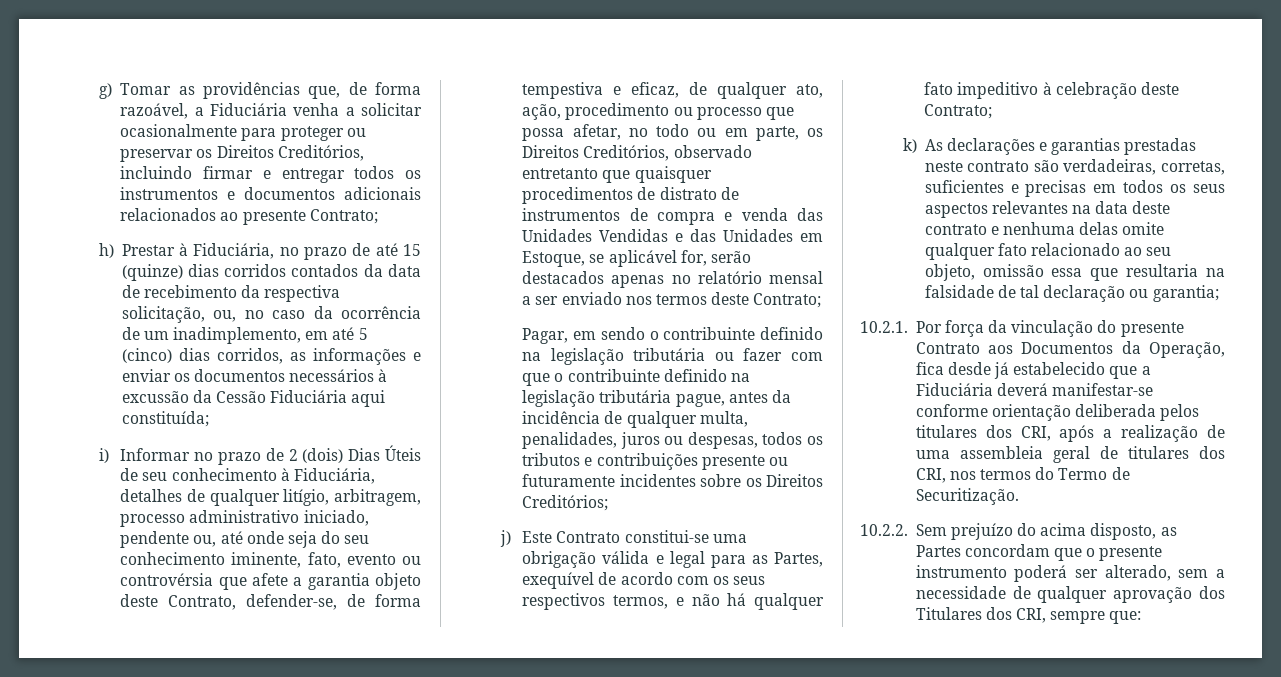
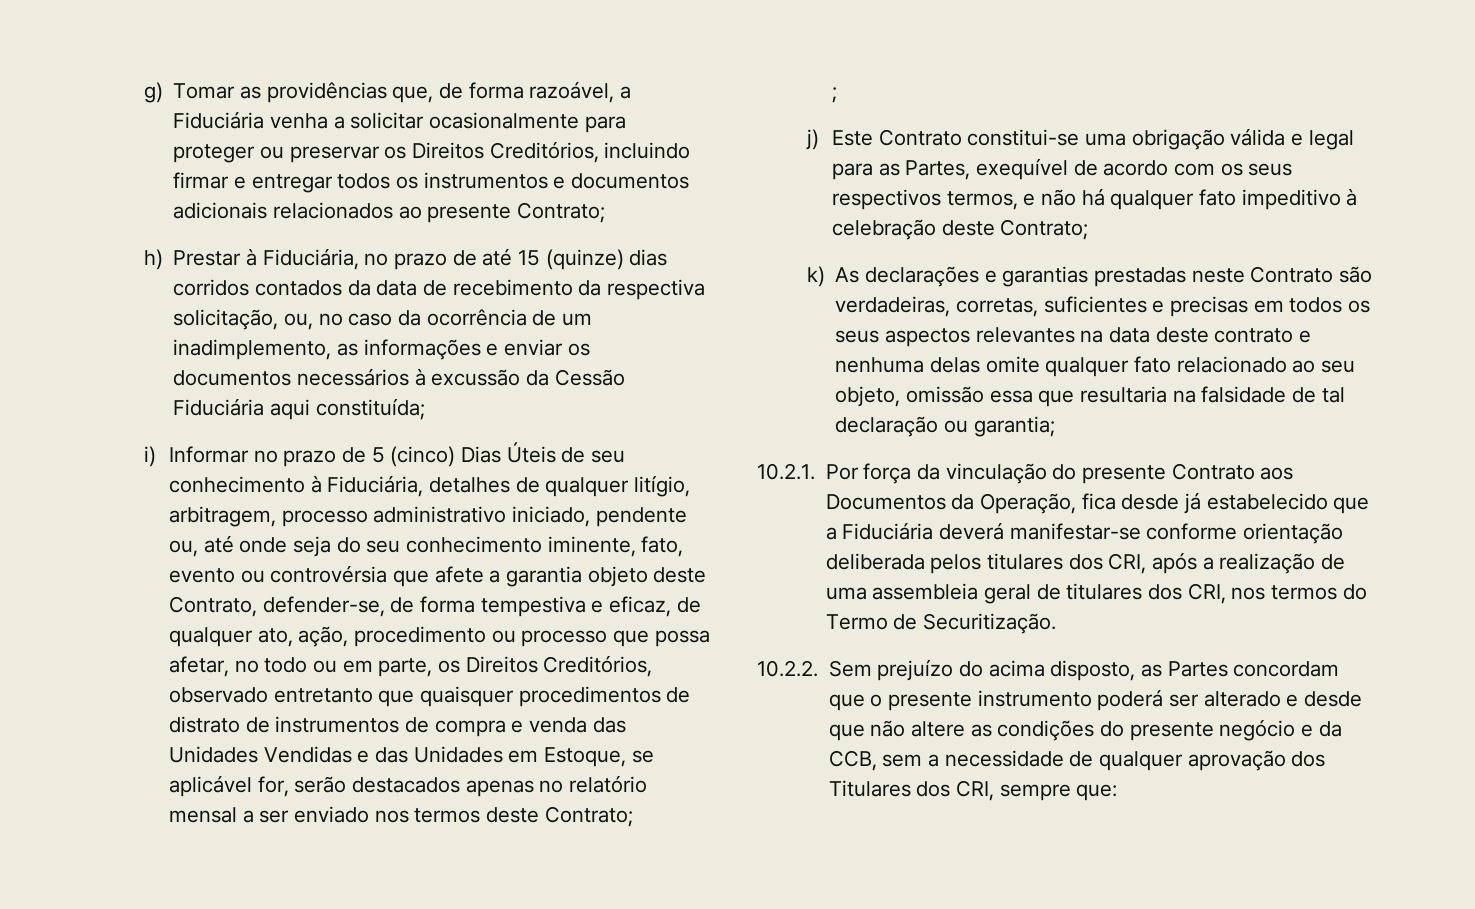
[305,327,368,340] [121,348,283,364] em até 5 (cinco) dias corridos, -> (332, 349) none
[288,448,344,463] 2 (dois) -> [371,446,456,467] 5 (cinco)
[522,327,823,344] [522,348,823,365] [522,369,751,386] [522,390,792,407] [522,411,748,428] [522,432,823,449] [522,453,789,470] [522,474,823,487] [522,495,609,511] Pagar, em sendo o contribuinte definido na legislação tributária ou fazer com que o contribuinte definido na legislação tributária pague, antes da incidência de qualquer multa, penalidades, juros ou despesas, todos os tributos e contribuições presente ou futuramente incidentes sobre os Direitos Creditórios; -> [831,87,837,103] ;
[967,161,1030,172] contrato -> [1250,266,1334,283] Contrato
[1104,565,1171,581] alterado, -> [1203,691,1362,707] [828,719,1342,741] [828,750,877,771] alterado e desde que não altere as condições do presente negócio e da CCB,

